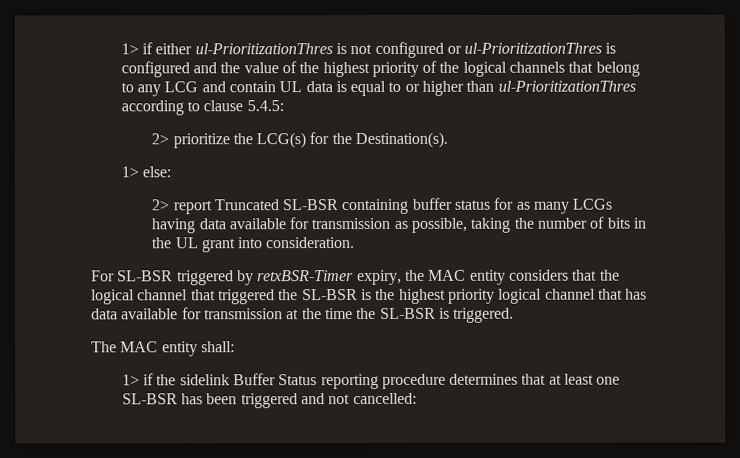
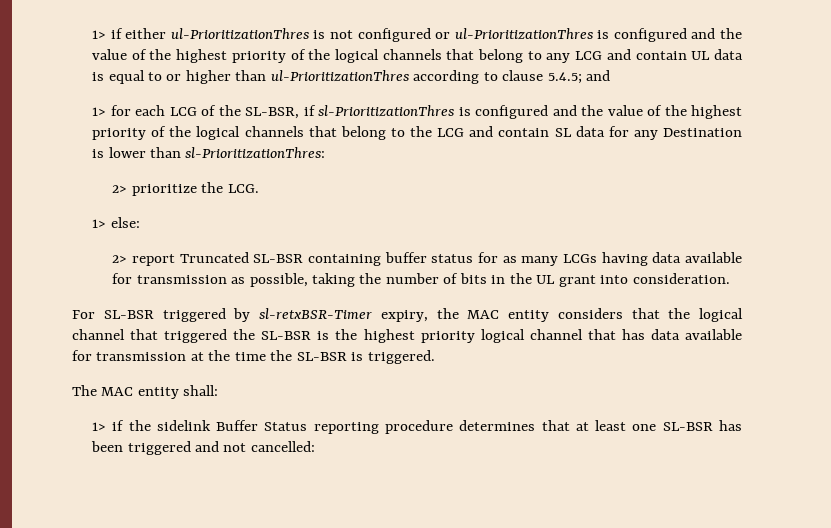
[246,100,284,112] 5.4.5: -> [547,70,611,84] [92,105,742,119] [92,126,742,140] [92,147,326,159] 5.4.5; and // 1> for each LCG of the SL-BSR, if sl-PrioritizationThres is configured and the value of the highest priority of the logical channels that belong to the LCG and contain SL data for any Destination is lower than sl-PrioritizationThres:
[256,131,449,149] LCG(s) for the Destination(s). -> [227,184,259,193] LCG.
[257,270,355,282] retxBSR-Timer -> [259,308,372,319] sl-retxBSR-Timer

